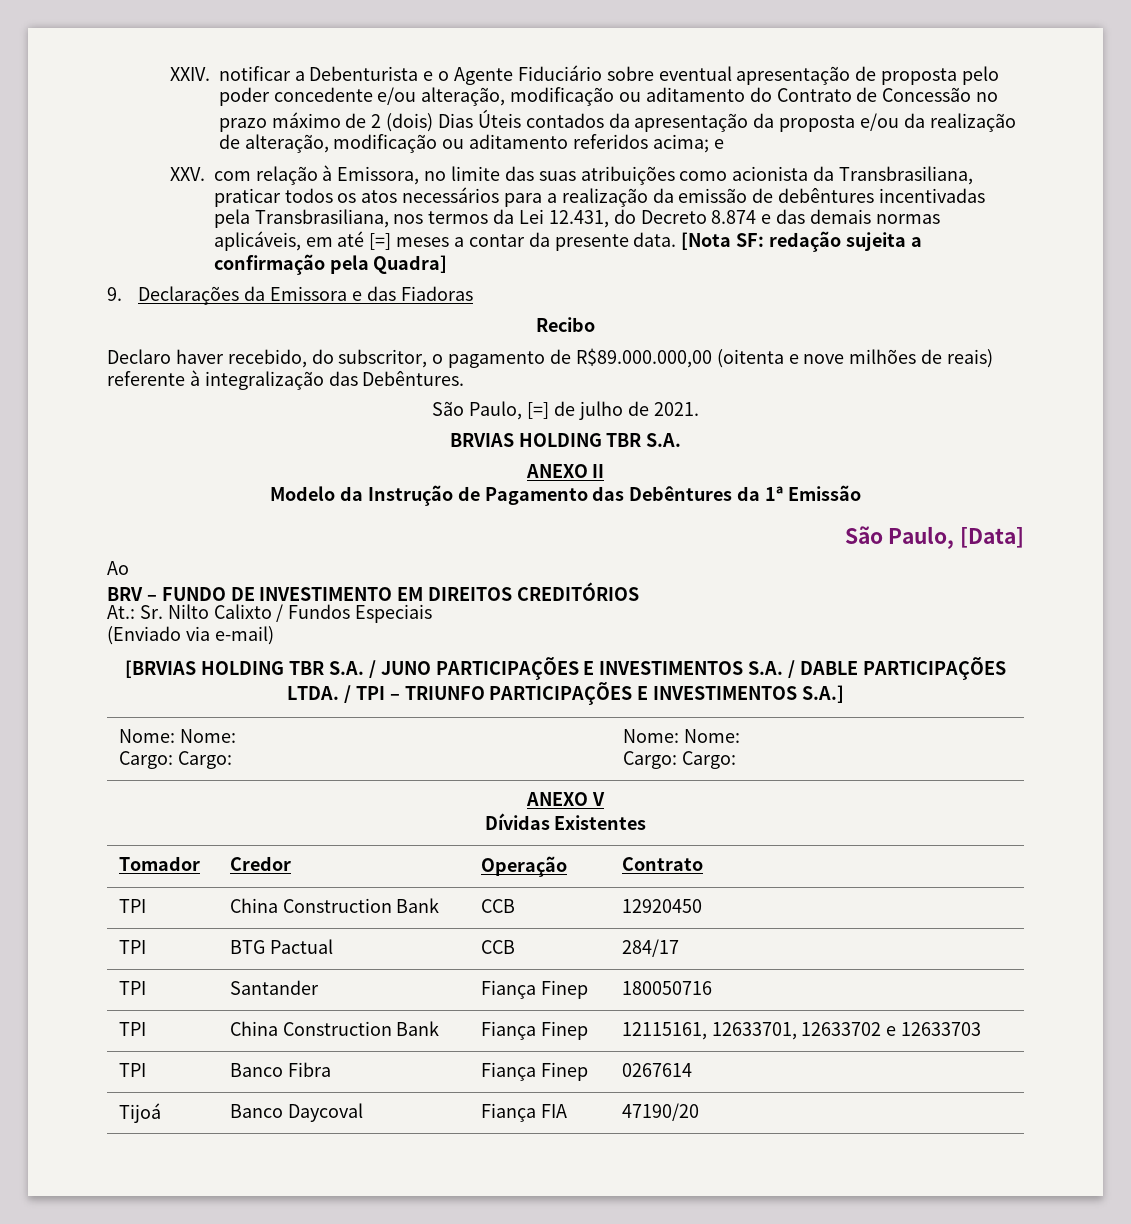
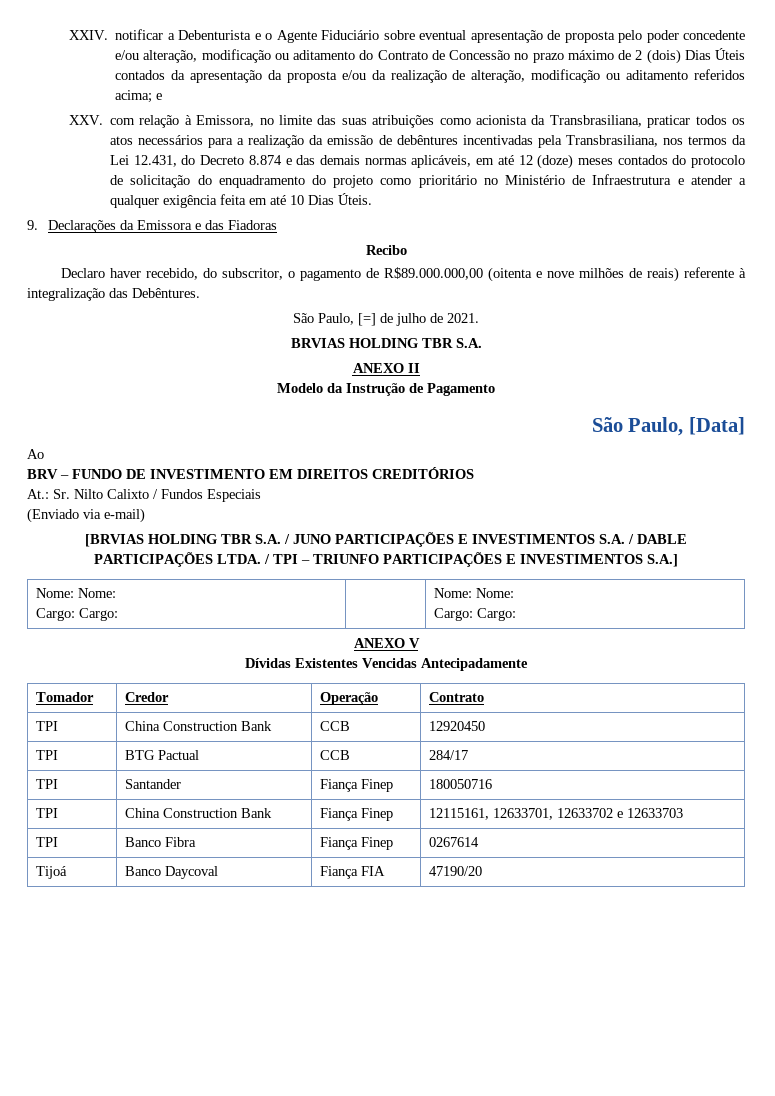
[369,231,922,252] [213,254,448,275] [=] meses a contar da presente data. [Nota SF: redação sujeita a confirmação pela Quadra] -> [518,154,746,169] [110,174,746,188] [110,193,373,208] 12 (doze) meses contados do protocolo de solicitação do enquadramento do projeto como prioritário no Ministério de Infraestrutura e atender a qualquer exigência feita em até 10 Dias Úteis.
[592,485,861,501] das Debêntures da 1ª Emissão -> (495, 389) none
(647, 822) none -> [362,658,528,671] Vencidas Antecipadamente

